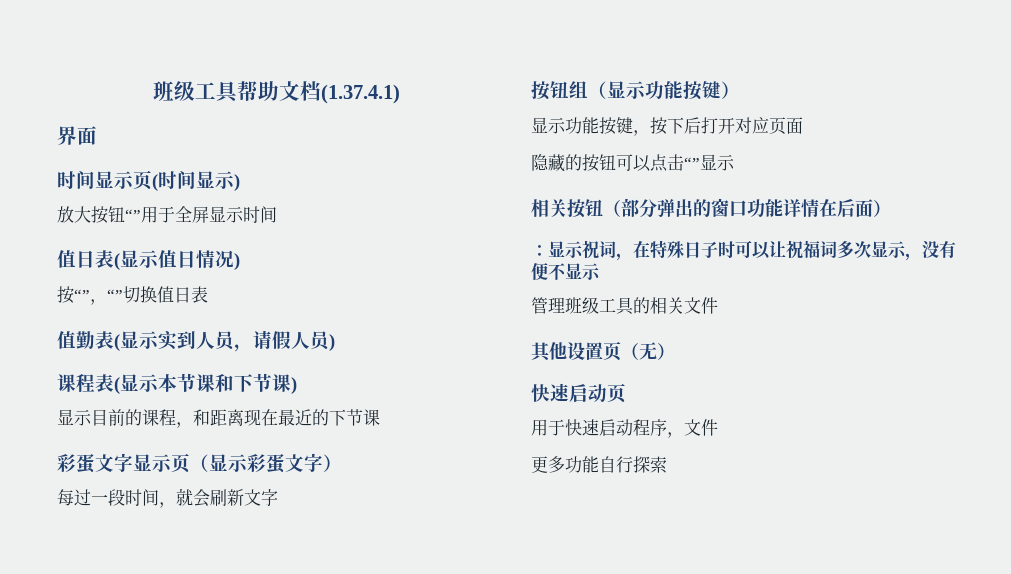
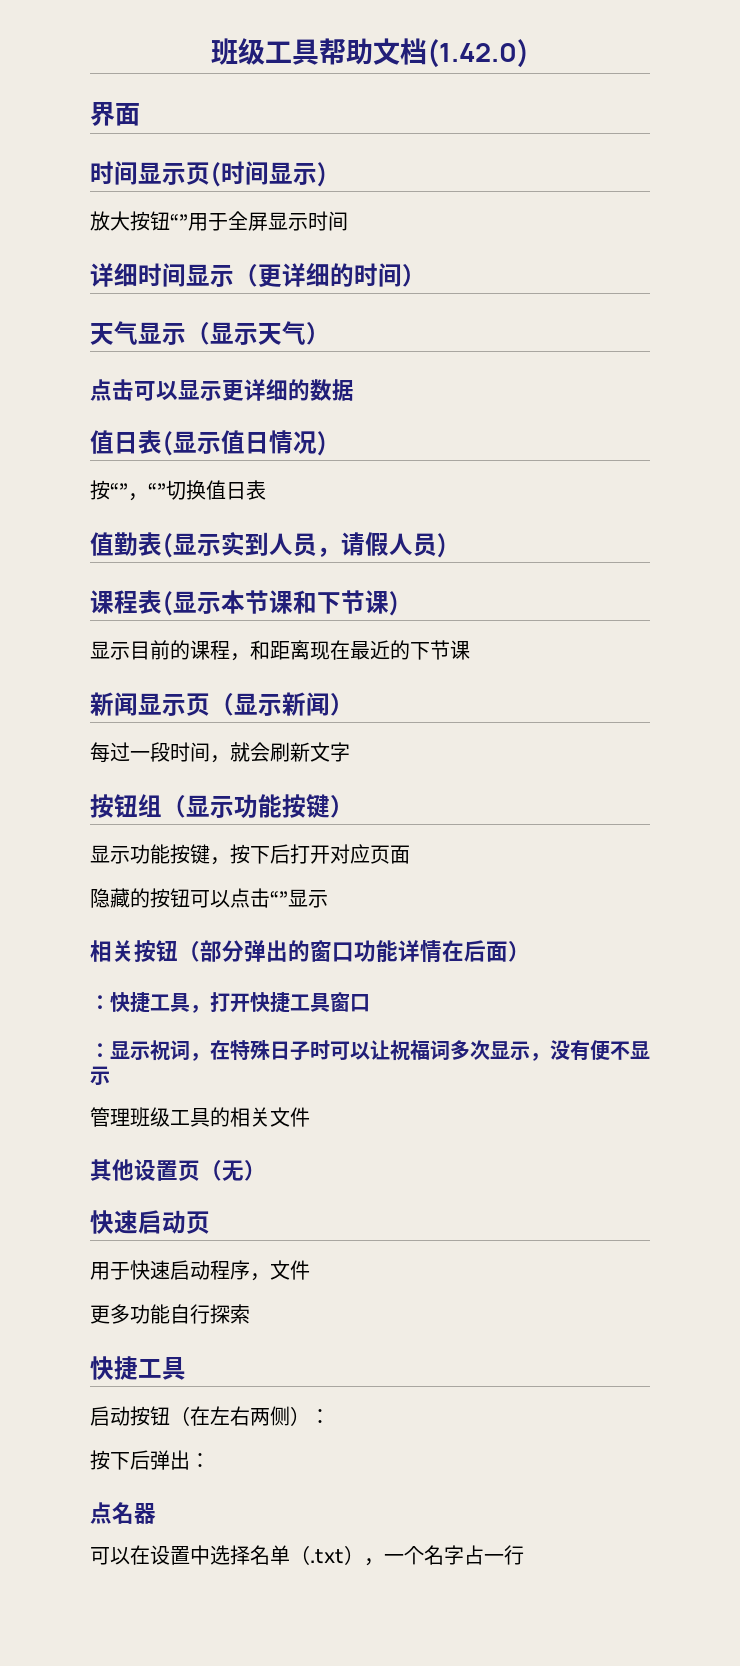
[320,84,400,104] (1.37.4.1) -> [427,39,529,68] (1.42.0)
(277, 214) none -> [90,263,426,287] [90,321,330,345] [90,379,354,401] // 详细时间显示（更详细的时间） // 天气显示（显示天气） // 点击可以显示更详细的数据
[57,453,133,473] 彩蛋文字 -> [90,692,138,716] 新闻
[247,453,323,473] 彩蛋文字 -> [282,692,330,716] 新闻
(891, 208) none -> [90,991,370,1013] // ：快捷工具，打开快捷工具窗口
(667, 464) none -> [90,1356,186,1380] [90,1406,330,1426] [90,1450,210,1470] [90,1502,156,1524] [90,1545,524,1566] // 快捷工具 // 启动按钮（在左右两侧）： // 按下后弹出： // 点名器 // 可以在设置中选择名单（.txt），一个名字占一行

